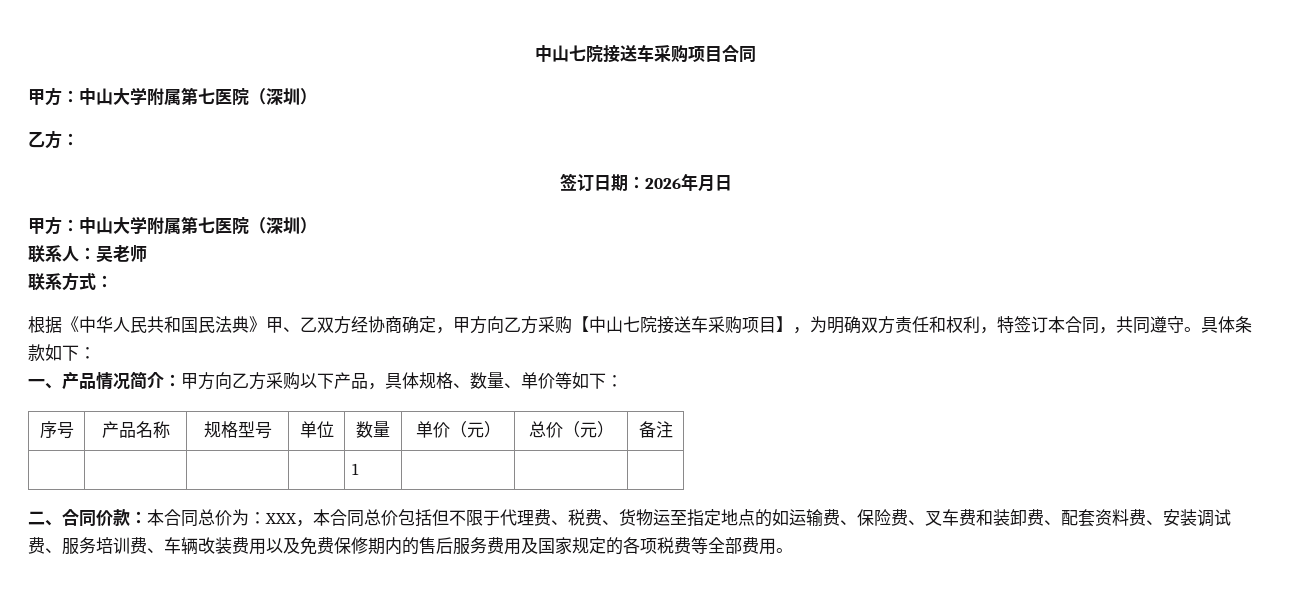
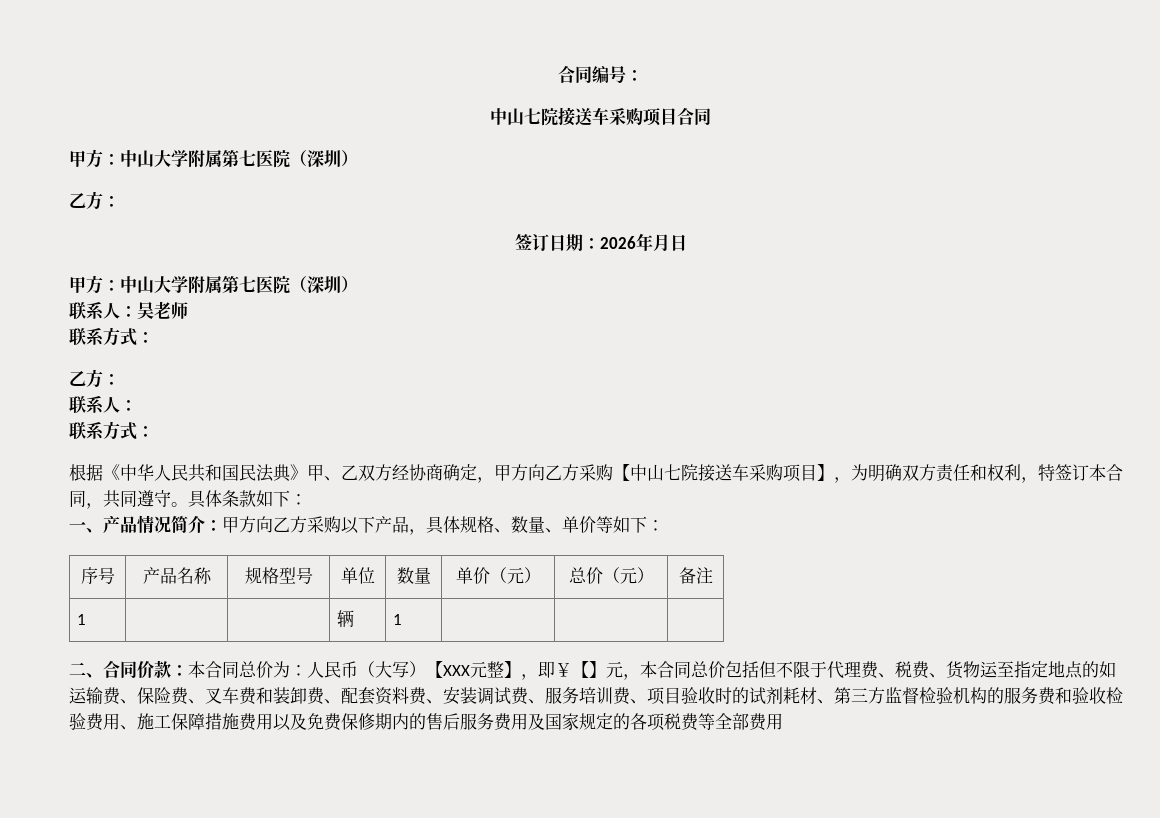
(535, 53) none -> [558,65,643,83] 合同编号： //
(113, 281) none -> [69,369,120,388] [69,395,137,414] [69,421,154,440] // 乙方： // 联系人： // 联系方式：
(673, 429) | | | -> [76,614,86,625] [336,610,354,628] 1 | | | 辆
[265,513,297,524] XXX -> [307,661,623,680] 人民币（大写）【XXX元整】，即￥【】元
[164,537,232,555] 车辆改装 -> [647,687,1123,705] [69,713,239,731] 项目验收时的试剂耗材、第三方监督检验机构的服务费和验收检验费用、施工保障措施
[776,548,793,553] 。 -> (783, 721) none

